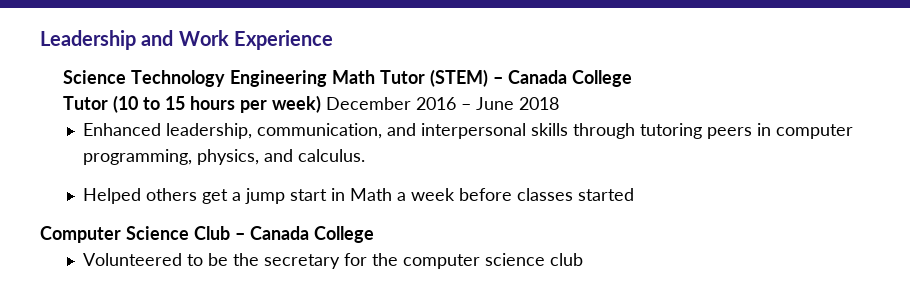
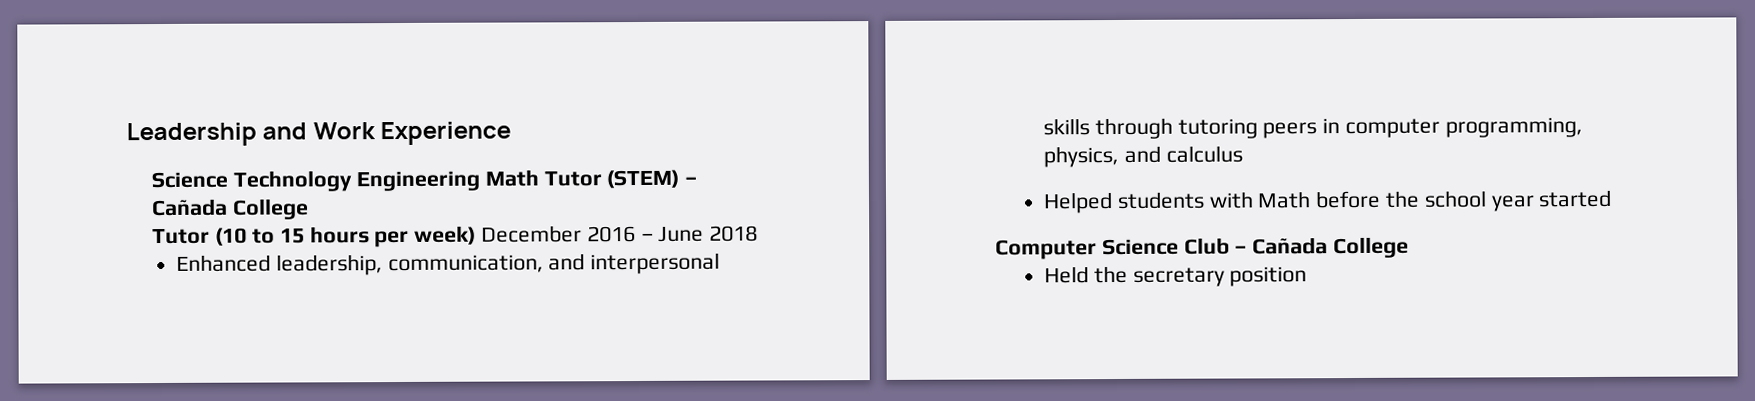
[508,70,568,84] Canada -> [151,198,229,217] Cañada
[298,149,366,162] calculus. -> [1165,145,1243,163] calculus
[146,188,574,204] others get a jump start in Math a week before classes -> [1116,190,1535,212] students with Math before the school year
[250,226,374,243] [83,253,584,269] Canada College // Volunteered to be the secretary for the computer science club -> [1252,236,1410,259] [1044,265,1308,287] Cañada College // Held the secretary position

